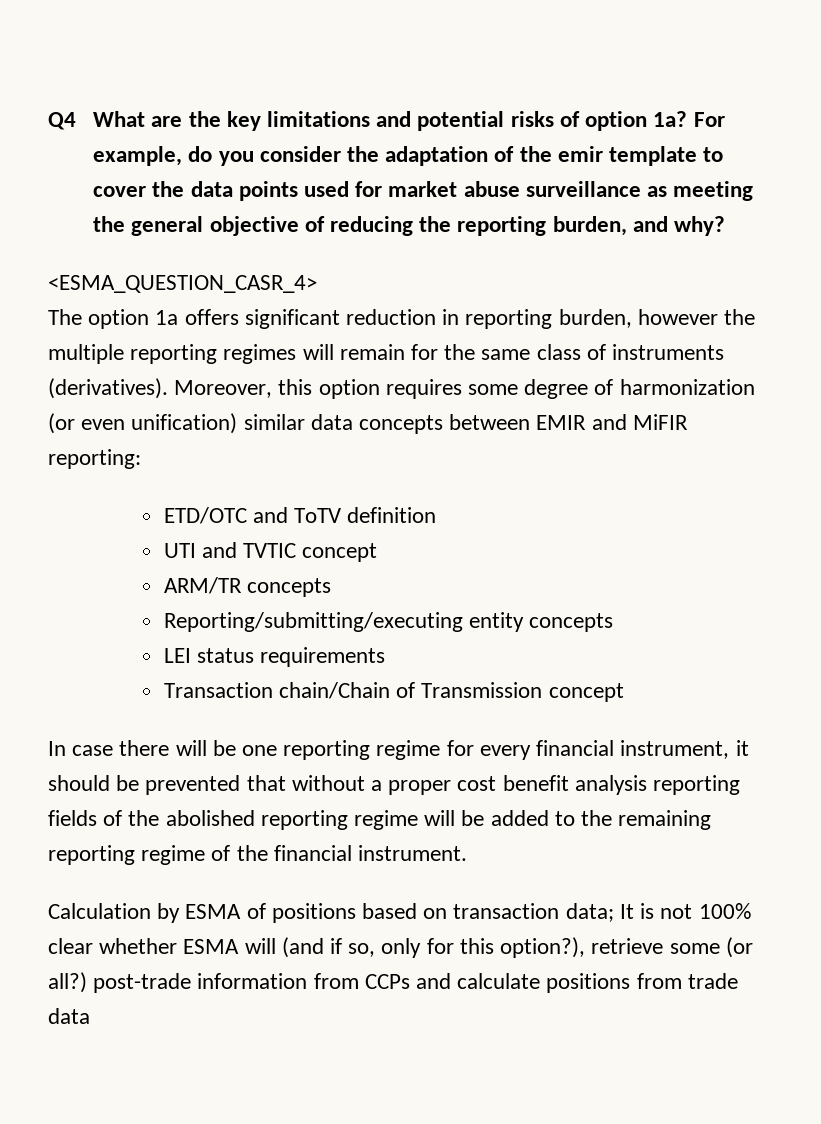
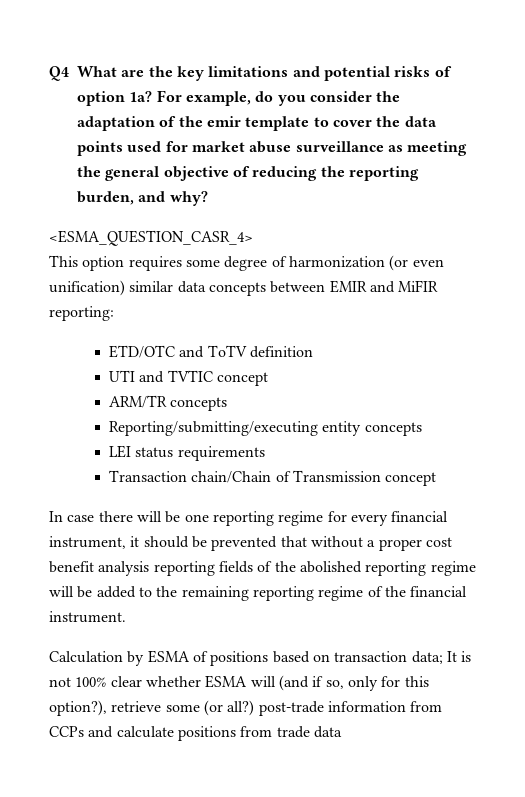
[48,309,756,329] [48,344,725,364] [48,378,313,399] The option 1a offers significant reduction in reporting burden, however the multiple reporting regimes will remain for the same class of instruments (derivatives). Moreover, this -> [49,255,78,267] This

